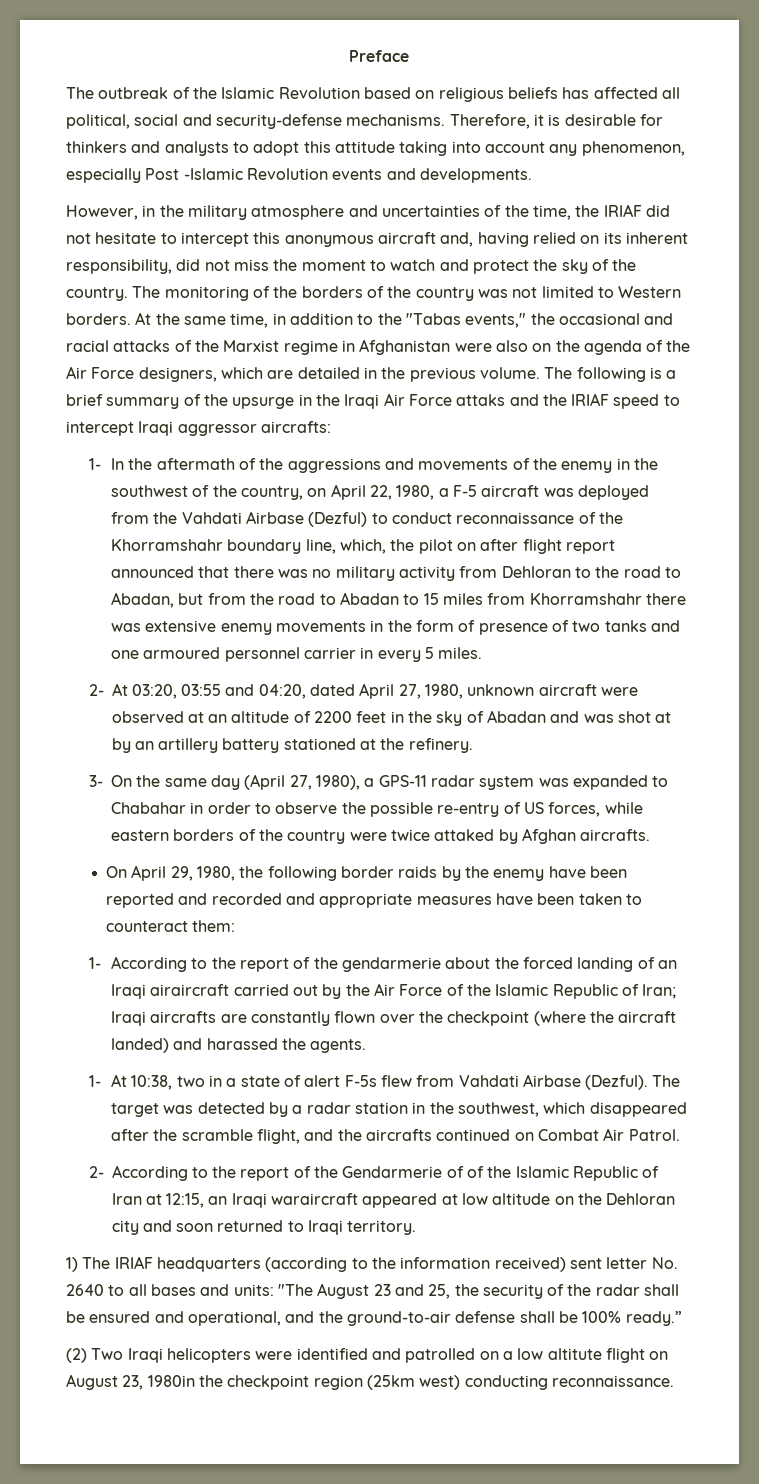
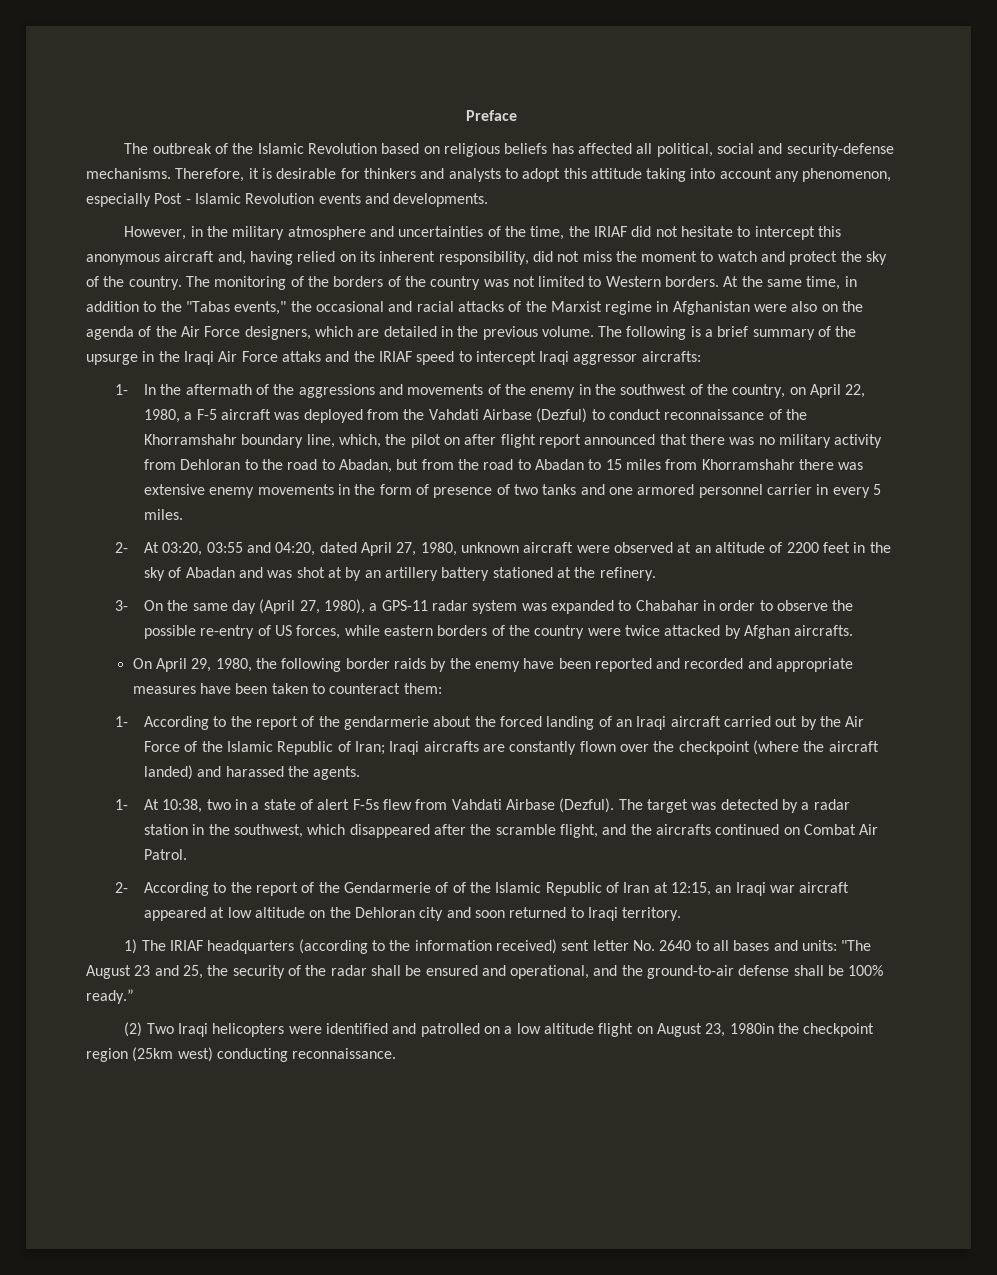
[183,168,243,180] -Islamic -> [185,193,241,204] - Islamic
[143,647,221,659] armoured -> [637,484,695,495] armored
[434,829,495,841] attaked -> [664,625,721,636] attacked
[150,984,230,996] airaircraft -> [670,716,721,727] aircraft
[271,1193,359,1205] waraircraft -> [769,882,850,893] war aircraft
[547,1348,602,1360] altitute -> [543,1023,594,1034] altitude

